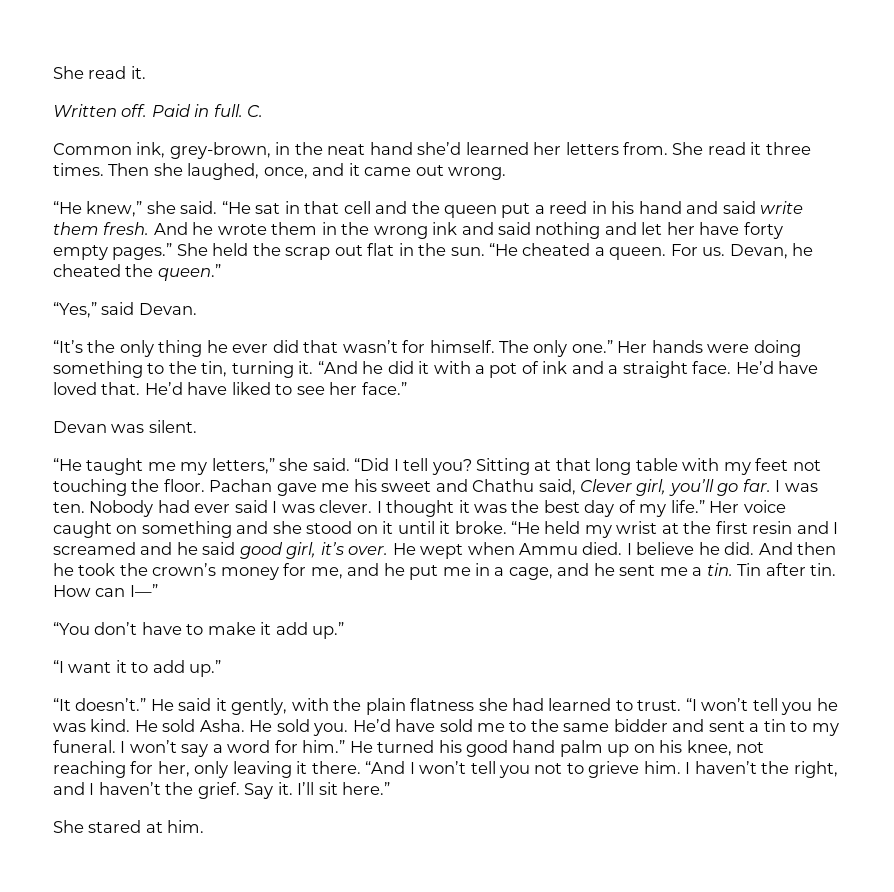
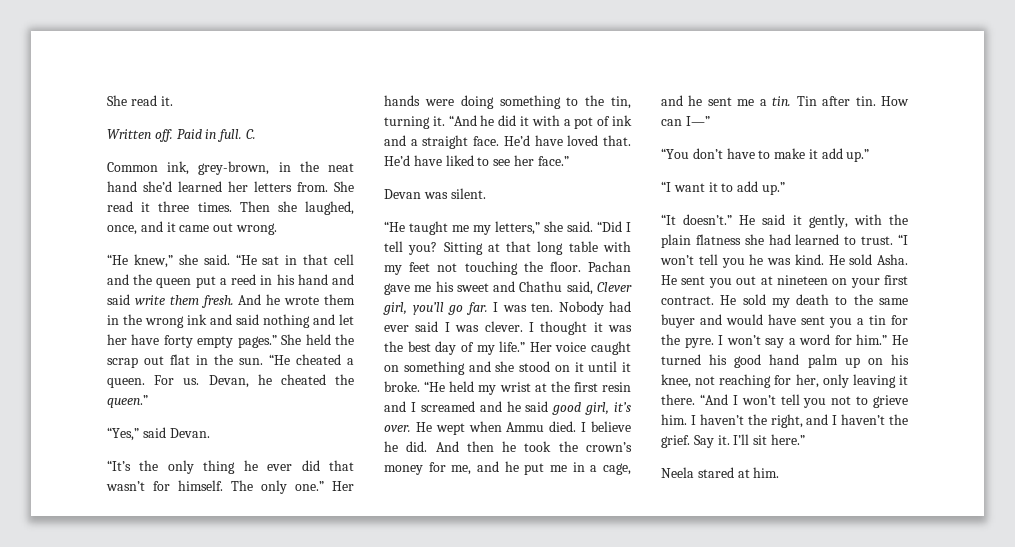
[276,719,839,736] [53,740,116,753] sold you. He’d have sold me to the same bidder and sent a tin to my funeral. -> [681,275,908,288] [661,294,908,308] [661,314,908,328] [661,334,714,348] sent you out at nineteen on your first contract. He sold my death to the same buyer and would have sent you a tin for the pyre.
[53,820,84,833] She -> [661,467,694,478] Neela

